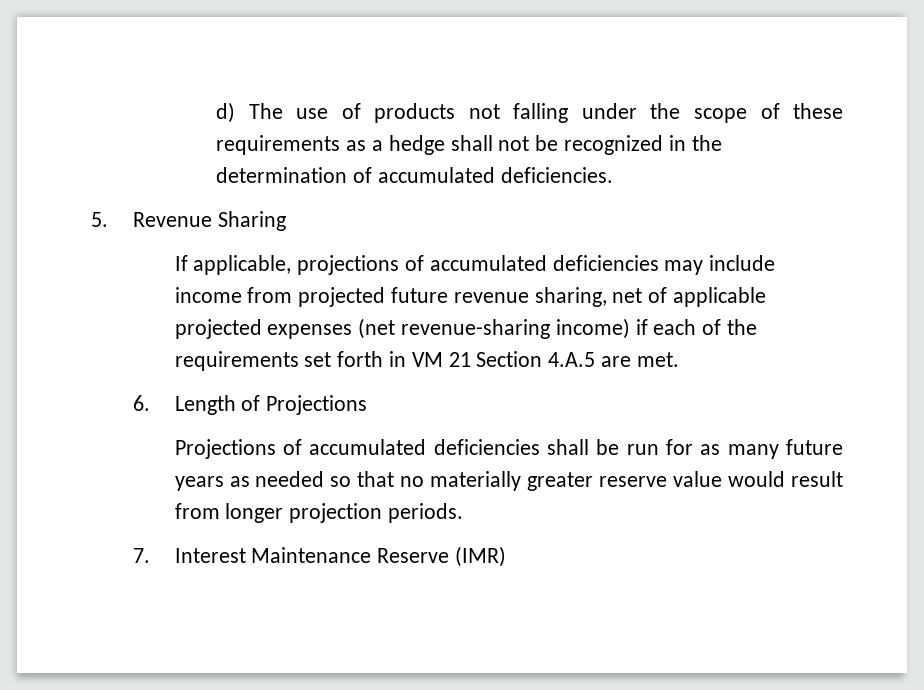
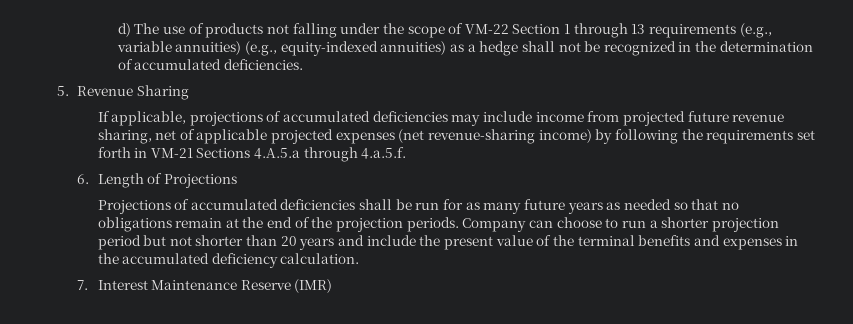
[793,103,844,119] [216,135,341,155] these requirements -> [464,23,772,38] [116,41,447,56] VM-22 Section 1 through 13 requirements (e.g., variable annuities) (e.g., equity-indexed annuities)
[635,319,722,335] if each of -> [595,129,679,144] by following
[411,351,679,367] VM 21 Section 4.A.5 are met. -> [150,147,407,162] VM-21 Sections 4.A.5.a through 4.a.5.f.
[430,471,843,491] [174,503,463,523] materially greater reserve value would result from longer projection periods. -> [97,217,779,232] [97,235,799,250] [97,253,360,268] obligations remain at the end of the projection periods. Company can choose to run a shorter projection period but not shorter than 20 years and include the present value of the terminal benefits and expenses in the accumulated deficiency calculation.

